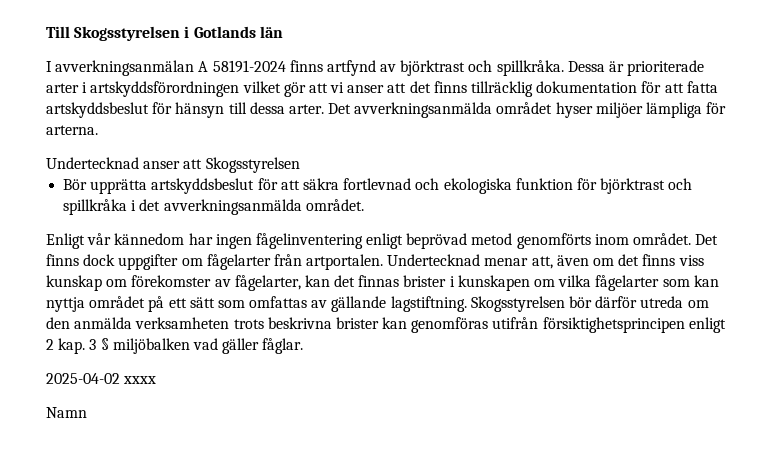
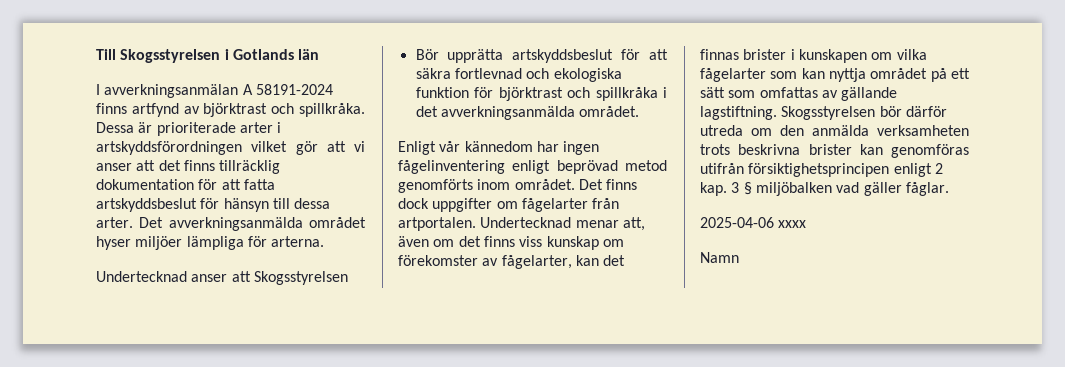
[46,373,120,384] 2025-04-02 -> [700,217,774,228] 2025-04-06

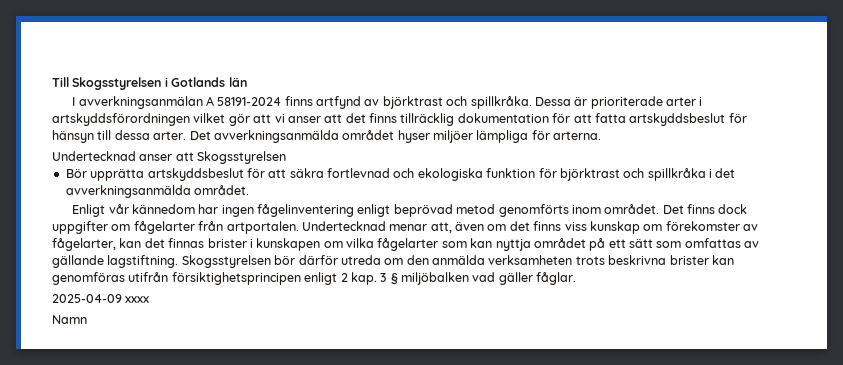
[700,217,774,228] 2025-04-06 -> [52,294,122,303] 2025-04-09

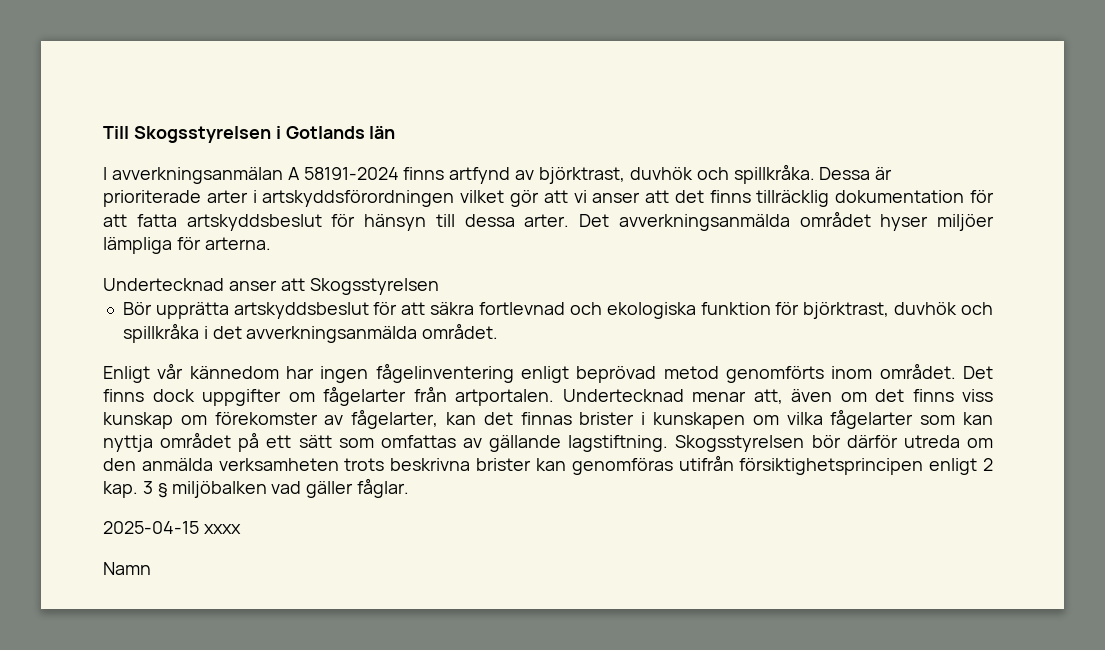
[382,96,443,109] björktrast -> [539,167,693,184] björktrast, duvhök
[559,168,620,181] björktrast -> [803,302,958,319] björktrast, duvhök
[52,294,122,303] 2025-04-09 -> [103,521,199,534] 2025-04-15

